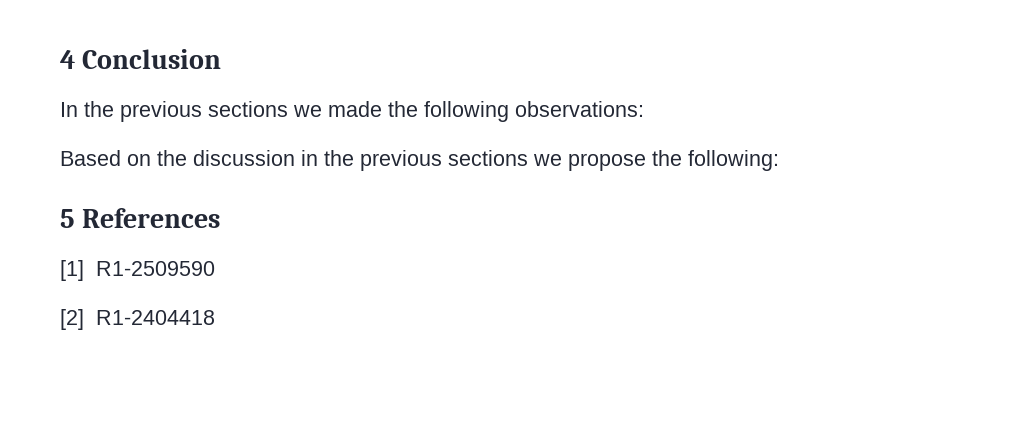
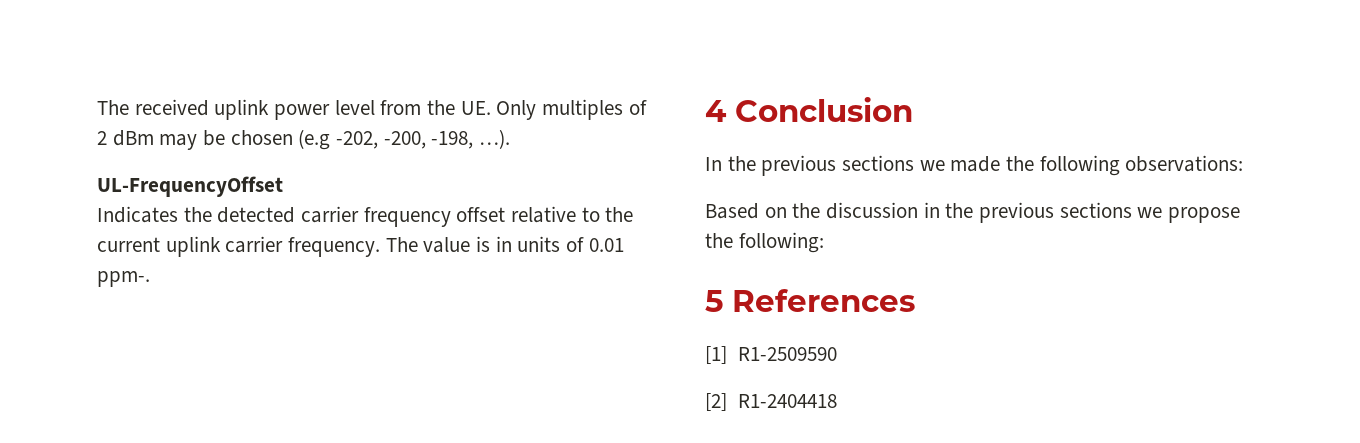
(60, 59) none -> [97,99,647,120] [97,129,511,150] [97,176,283,197] [97,206,634,227] [97,236,624,257] [97,271,150,287] The received uplink power level from the UE. Only multiples of 2 dBm may be chosen (e.g -202, -200, -198, …). // UL-FrequencyOffset // Indicates the detected carrier frequency offset relative to the current uplink carrier frequency. The value is in units of 0.01 ppm-. //

